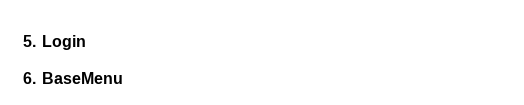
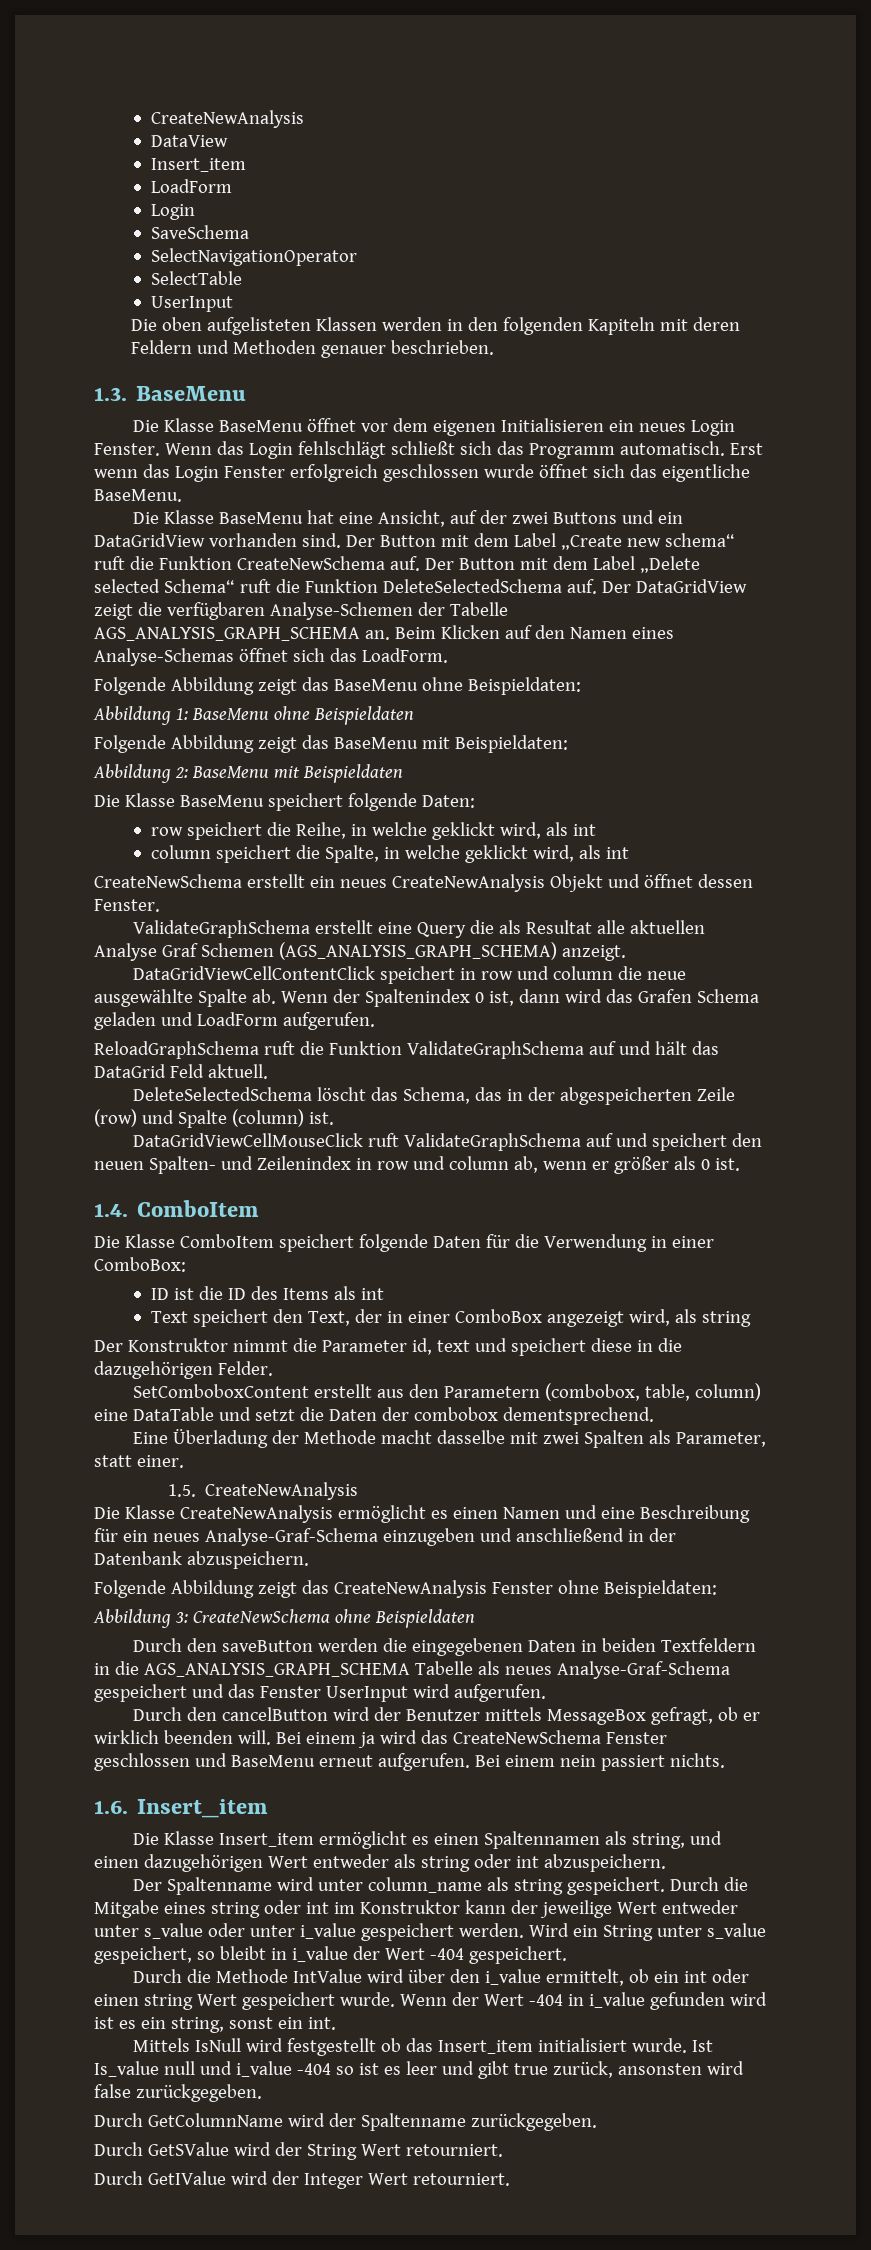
[23,35,86,50] [23,72,123,84] 5. Login // 6. BaseMenu -> [151,110,305,128] [151,135,229,147] [151,158,247,172] [151,179,233,193] [151,204,196,220] [151,225,250,239] [151,248,358,266] [151,271,243,285] [151,296,234,312] [130,317,740,335] [130,340,494,358] [94,386,247,401] [132,418,735,436] [94,441,763,459] [94,464,750,482] [94,489,182,502] [132,510,683,527] [94,533,735,550] [94,556,700,573] [94,579,747,594] [94,602,508,620] [94,625,674,641] [94,648,448,666] [94,677,581,695] [93,706,414,725] [94,735,568,753] [93,764,403,783] [94,793,475,811] [151,822,597,840] [151,845,630,863] [94,874,753,892] [94,899,160,912] [132,920,705,938] [94,942,626,961] [132,966,686,984] [94,989,759,1007] [94,1012,375,1030] [94,1041,719,1059] [94,1064,268,1079] [132,1087,735,1105] [94,1109,334,1128] [132,1133,762,1151] [94,1156,740,1174] [94,1200,260,1217] [94,1234,714,1252] [94,1257,186,1272] [151,1286,385,1300] [151,1309,752,1327] [94,1338,682,1356] [94,1361,273,1379] [132,1383,761,1401] [94,1407,654,1425] [132,1429,766,1448] [94,1455,184,1468] [167,1482,358,1500] [94,1505,750,1523] [94,1528,676,1546] [94,1551,309,1569] [94,1580,717,1598] [93,1609,475,1628] [132,1638,756,1656] [94,1661,730,1679] [94,1684,546,1702] [132,1707,760,1725] [94,1730,667,1748] [94,1753,725,1771] [94,1799,269,1818] [132,1831,722,1849] [94,1854,666,1872] [132,1877,748,1895] [94,1900,738,1918] [94,1923,766,1941] [94,1946,567,1964] [132,1969,749,1986] [94,1992,767,2010] [94,2017,336,2033] [132,2038,713,2056] [94,2061,744,2079] [94,2084,262,2102] [94,2113,597,2131] [94,2142,503,2160] [94,2171,510,2189] CreateNewAnalysis // DataView // Insert_item // LoadForm // Login // SaveSchema // SelectNavigationOperator // SelectTable // UserInput // Die oben aufgelisteten Klassen werden in den folgenden Kapiteln mit deren Feldern und Methoden genauer beschrieben. // 1.3. BaseMenu // Die Klasse BaseMenu öffnet vor dem eigenen Initialisieren ein neues Login Fenster. Wenn das Login fehlschlägt schließt sich das Programm automatisch. Erst wenn das Login Fenster erfolgreich geschlossen wurde öffnet sich das eigentliche BaseMenu. // Die Klasse BaseMenu hat eine Ansicht, auf der zwei Buttons und ein DataGridView vorhanden sind. Der Button mit dem Label „Create new schema“ ruft die Funktion CreateNewSchema auf. Der Button mit dem Label „Delete selected Schema“ ruft die Funktion DeleteSelectedSchema auf. Der DataGridView zeigt die verfügbaren Analyse-Schemen der Tabelle AGS_ANALYSIS_GRAPH_SCHEMA an. Beim Klicken auf den Namen eines Analyse-Schemas öffnet sich das LoadForm. // Folgende Abbildung zeigt das BaseMenu ohne Beispieldaten: // Abbildung 1: BaseMenu ohne Beispieldaten // Folgende Abbildung zeigt das BaseMenu mit Beispieldaten: // Abbildung 2: BaseMenu mit Beispieldaten // Die Klasse BaseMenu speichert folgende Daten: // row speichert die Reihe, in welche geklickt wird, als int // column speichert die Spalte, in welche geklickt wird, als int // CreateNewSchema erstellt ein neues CreateNewAnalysis Objekt und öffnet dessen Fenster. // ValidateGraphSchema erstellt eine Query die als Resultat alle aktuellen Analyse Graf Schemen (AGS_ANALYSIS_GRAPH_SCHEMA) anzeigt. // DataGridViewCellContentClick speichert in row und column die neue ausgewählte Spalte ab. Wenn der Spaltenindex 0 ist, dann wird das Grafen Schema geladen und LoadForm aufgerufen. // ReloadGraphSchema ruft die Funktion ValidateGraphSchema auf und hält das DataGrid Feld aktuell. // DeleteSelectedSchema löscht das Schema, das in der abgespeicherten Zeile (row) und Spalte (column) ist. // DataGridViewCellMouseClick ruft ValidateGraphSchema auf und speichert den neuen Spalten- und Zeilenindex in row und column ab, wenn er größer als 0 ist. // 1.4. ComboItem // Die Klasse ComboItem speichert folgende Daten für die Verwendung in einer ComboBox: // ID ist die ID des Items als int // Text speichert den Text, der in einer ComboBox angezeigt wird, als string // Der Konstruktor nimmt die Parameter id, text und speichert diese in die dazugehörigen Felder. // SetComboboxContent erstellt aus den Parametern (combobox, table, column) eine DataTable und setzt die Daten der combobox dementsprechend. // Eine Überladung der Methode macht dasselbe mit zwei Spalten als Parameter, statt einer. // 1.5. CreateNewAnalysis // Die Klasse CreateNewAnalysis ermöglicht es einen Namen und eine Beschreibung für ein neues Analyse-Graf-Schema einzugeben und anschließend in der Datenbank abzuspeichern. // Folgende Abbildung zeigt das CreateNewAnalysis Fenster ohne Beispieldaten: // Abbildung 3: CreateNewSchema ohne Beispieldaten // Durch den saveButton werden die eingegebenen Daten in beiden Textfeldern in die AGS_ANALYSIS_GRAPH_SCHEMA Tabelle als neues Analyse-Graf-Schema gespeichert und das Fenster UserInput wird aufgerufen. // Durch den cancelButton wird der Benutzer mittels MessageBox gefragt, ob er wirklich beenden will. Bei einem ja wird das CreateNewSchema Fenster geschlossen und BaseMenu erneut aufgerufen. Bei einem nein passiert nichts. // 1.6. Insert_item // Die Klasse Insert_item ermöglicht es einen Spaltennamen als string, und einen dazugehörigen Wert entweder als string oder int abzuspeichern. // Der Spaltenname wird unter column_name als string gespeichert. Durch die Mitgabe eines string oder int im Konstruktor kann der jeweilige Wert entweder unter s_value oder unter i_value gespeichert werden. Wird ein String unter s_value gespeichert, so bleibt in i_value der Wert -404 gespeichert. // Durch die Methode IntValue wird über den i_value ermittelt, ob ein int oder einen string Wert gespeichert wurde. Wenn der Wert -404 in i_value gefunden wird ist es ein string, sonst ein int. // Mittels IsNull wird festgestellt ob das Insert_item initialisiert wurde. Ist Is_value null und i_value -404 so ist es leer und gibt true zurück, ansonsten wird false zurückgegeben. // Durch GetColumnName wird der Spaltenname zurückgegeben. // Durch GetSValue wird der String Wert retourniert. // Durch GetIValue wird der Integer Wert retourniert.

